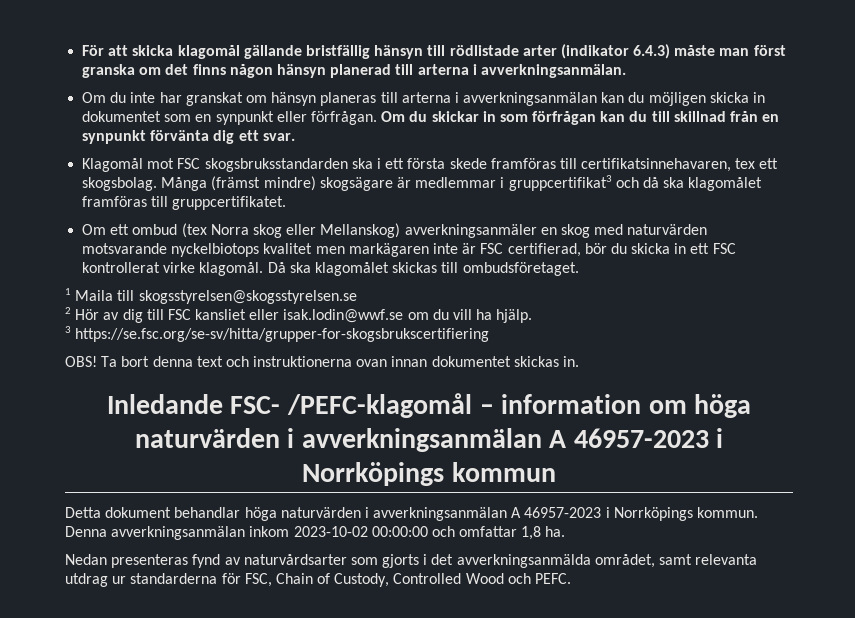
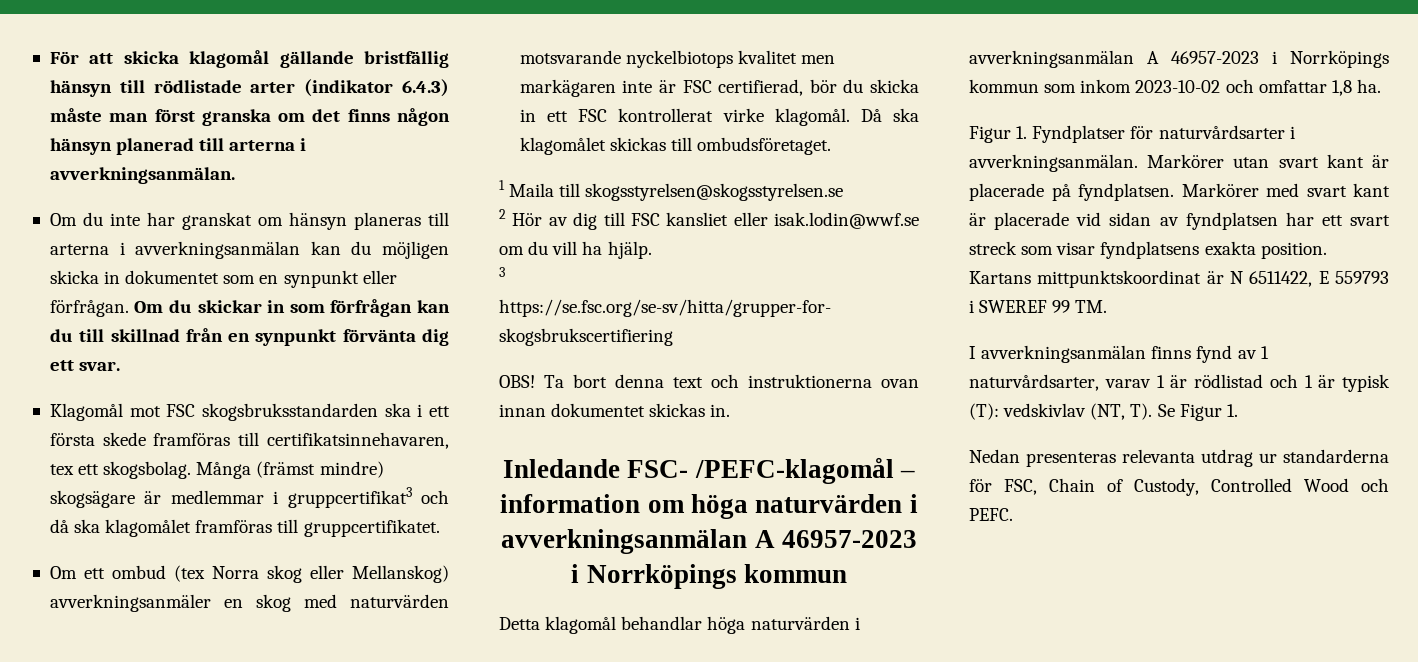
[105,507,172,518] dokument -> [545,616,617,634] klagomål
[697,507,759,518] [65,526,246,540] kommun. Denna avverkningsanmälan -> [969,79,1077,93] kommun som
[371,526,428,537] 00:00:00 -> (1221, 86) none
[65,554,693,568] Nedan presenteras fynd av naturvårdsarter som gjorts i det avverkningsanmälda området, samt -> [969,125,1295,143] [969,154,1389,172] [969,183,1390,201] [969,212,1390,230] [969,241,1327,259] [969,270,1389,288] [969,300,1108,313] [969,345,1269,363] [969,374,1390,392] [969,403,1238,421] [969,449,1116,467] Figur 1. Fyndplatser för naturvårdsarter i avverkningsanmälan. Markörer utan svart kant är placerade på fyndplatsen. Markörer med svart kant är placerade vid sidan av fyndplatsen har ett svart streck som visar fyndplatsens exakta position. Kartans mittpunktskoordinat är N 6511422, E 559793 i SWEREF 99 TM. // I avverkningsanmälan finns fynd av 1 naturvårdsarter, varav 1 är rödlistad och 1 är typisk (T): vedskivlav (NT, T). Se Figur 1. // Nedan presenteras

